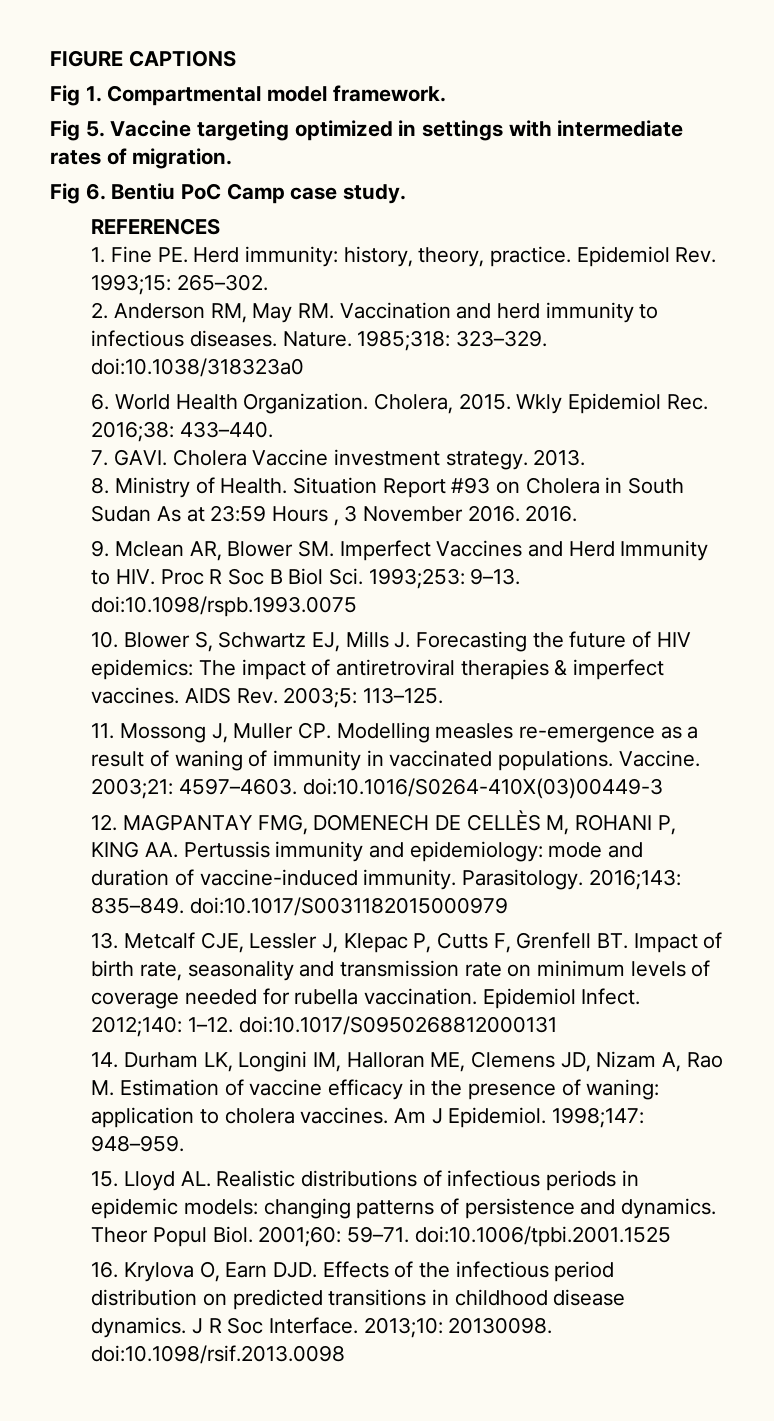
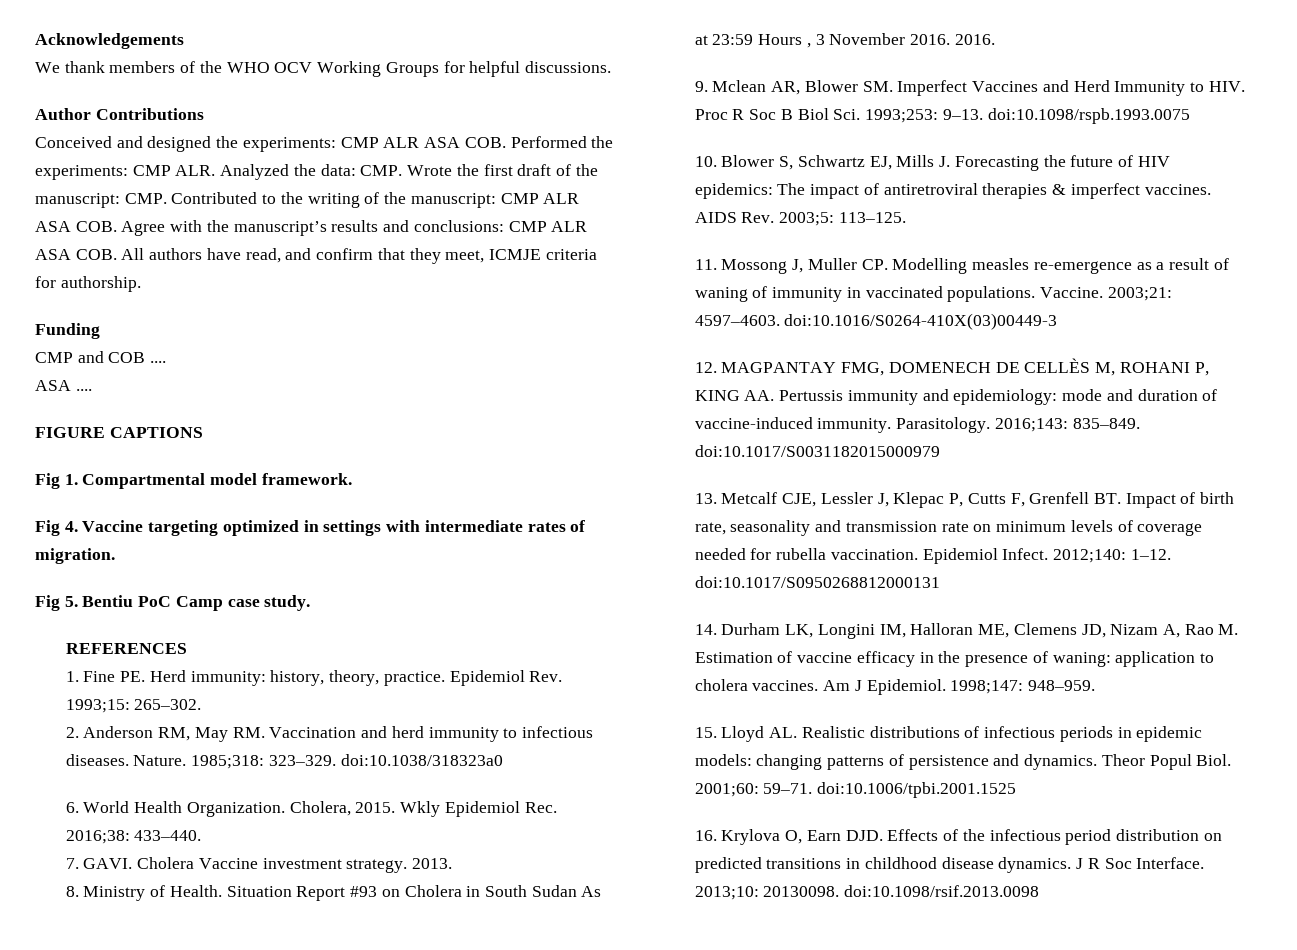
(50, 58) none -> [35,33,184,49] [35,61,611,77] [35,108,204,120] [35,136,614,152] [35,164,598,180] [35,192,580,208] [35,220,588,236] [35,248,597,264] [35,276,141,292] [35,323,100,339] [35,351,167,363] [35,380,92,391] Acknowledgements // We thank members of the WHO OCV Working Groups for helpful discussions. // Author Contributions // Conceived and designed the experiments: CMP ALR ASA COB. Performed the experiments: CMP ALR. Analyzed the data: CMP. Wrote the first draft of the manuscript: CMP. Contributed to the writing of the manuscript: CMP ALR ASA COB. Agree with the manuscript’s results and conclusions: CMP ALR ASA COB. All authors have read, and confirm that they meet, ICMJE criteria for authorship. // Funding // CMP and COB .... // ASA .... //
[85,121,105,137] 5. -> [64,521,78,532] 4.
[85,183,106,200] 6. -> [64,596,78,607] 5.

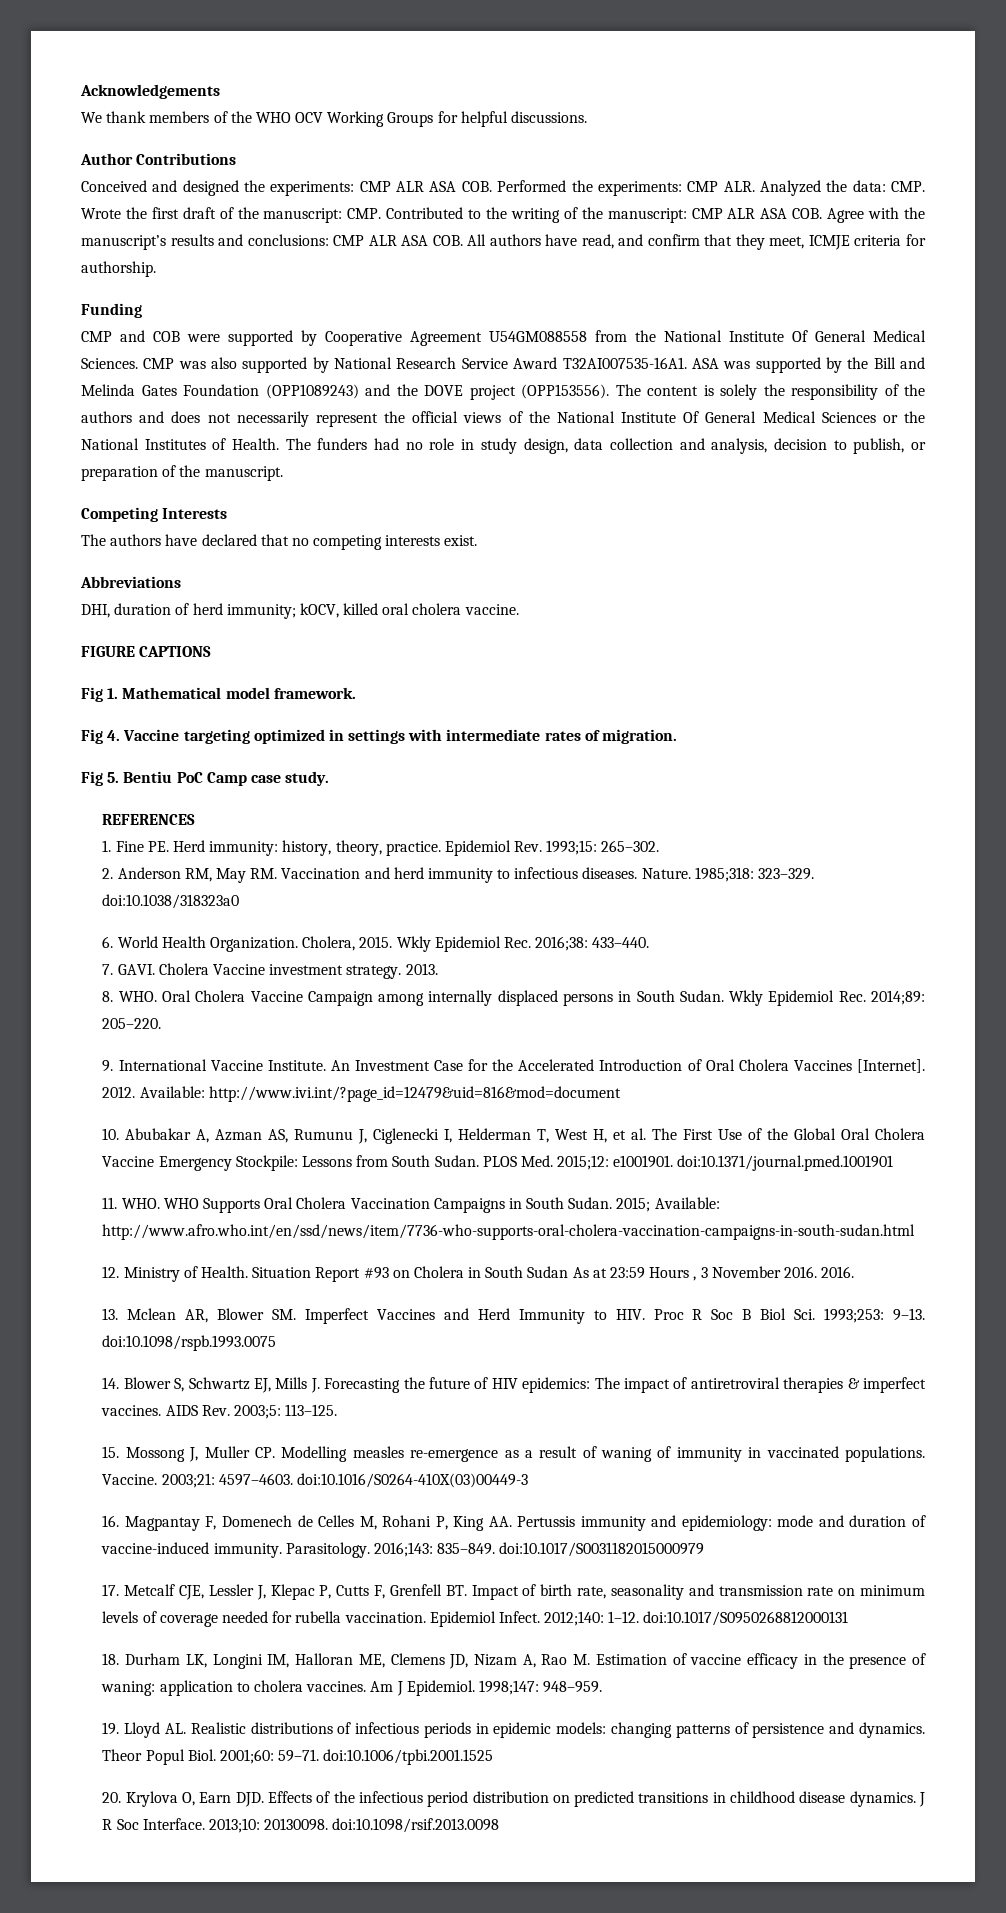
[150,361,167,363] [35,380,92,391] .... // ASA .... -> [187,330,926,346] [81,357,926,373] [81,384,925,400] [81,411,925,427] [81,438,927,454] [81,465,283,481] [81,507,228,522] [81,534,478,550] [80,576,181,588] [81,603,519,619] were supported by Cooperative Agreement U54GM088558 from the National Institute Of General Medical Sciences. CMP was also supported by National Research Service Award T32AI007535-16A1. ASA was supported by the Bill and Melinda Gates Foundation (OPP1089243) and the DOVE project (OPP153556). The content is solely the responsibility of the authors and does not necessarily represent the official views of the National Institute Of General Medical Sciences or the National Institutes of Health. The funders had no role in study design, data collection and analysis, decision to publish, or preparation of the manuscript. // Competing Interests // The authors have declared that no competing interests exist. // Abbreviations // DHI, duration of herd immunity; kOCV, killed oral cholera vaccine.
[82,473,206,489] Compartmental -> [122,687,222,699] Mathematical
(79, 891) none -> [118,990,925,1006] [102,1018,162,1029] [102,1059,925,1073] [102,1086,621,1102] [102,1128,926,1144] [102,1155,894,1171] [102,1197,720,1213] [102,1224,916,1240] [102,1266,120,1278] WHO. Oral Cholera Vaccine Campaign among internally displaced persons in South Sudan. Wkly Epidemiol Rec. 2014;89: 205–220. // 9. International Vaccine Institute. An Investment Case for the Accelerated Introduction of Oral Cholera Vaccines [Internet]. 2012. Available: http://www.ivi.int/?page_id=12479&uid=816&mod=document // 10. Abubakar A, Azman AS, Rumunu J, Ciglenecki I, Helderman T, West H, et al. The First Use of the Global Oral Cholera Vaccine Emergency Stockpile: Lessons from South Sudan. PLOS Med. 2015;12: e1001901. doi:10.1371/journal.pmed.1001901 // 11. WHO. WHO Supports Oral Cholera Vaccination Campaigns in South Sudan. 2015; Available: http://www.afro.who.int/en/ssd/news/item/7736-who-supports-oral-cholera-vaccination-campaigns-in-south-sudan.html // 12.
[694,81,708,92] 9. -> [102,1308,119,1320] 13.
[694,156,717,167] 10. -> [102,1377,120,1389] 14.
[694,259,717,270] 11. -> [102,1446,120,1458] 15.
[694,358,1209,376] [694,390,740,401] 12. MAGPANTAY FMG, DOMENECH DE CELLÈS M, ROHANI P, KING -> [102,1515,485,1531] 16. Magpantay F, Domenech de Celles M, Rohani P, King
[694,493,717,504] 13. -> [102,1584,120,1596] 17.
[694,624,717,635] 14. -> [102,1653,120,1665] 18.
[694,727,717,738] 15. -> [102,1722,120,1735] 19.
[694,830,717,841] 16. -> [102,1792,122,1803] 20.

